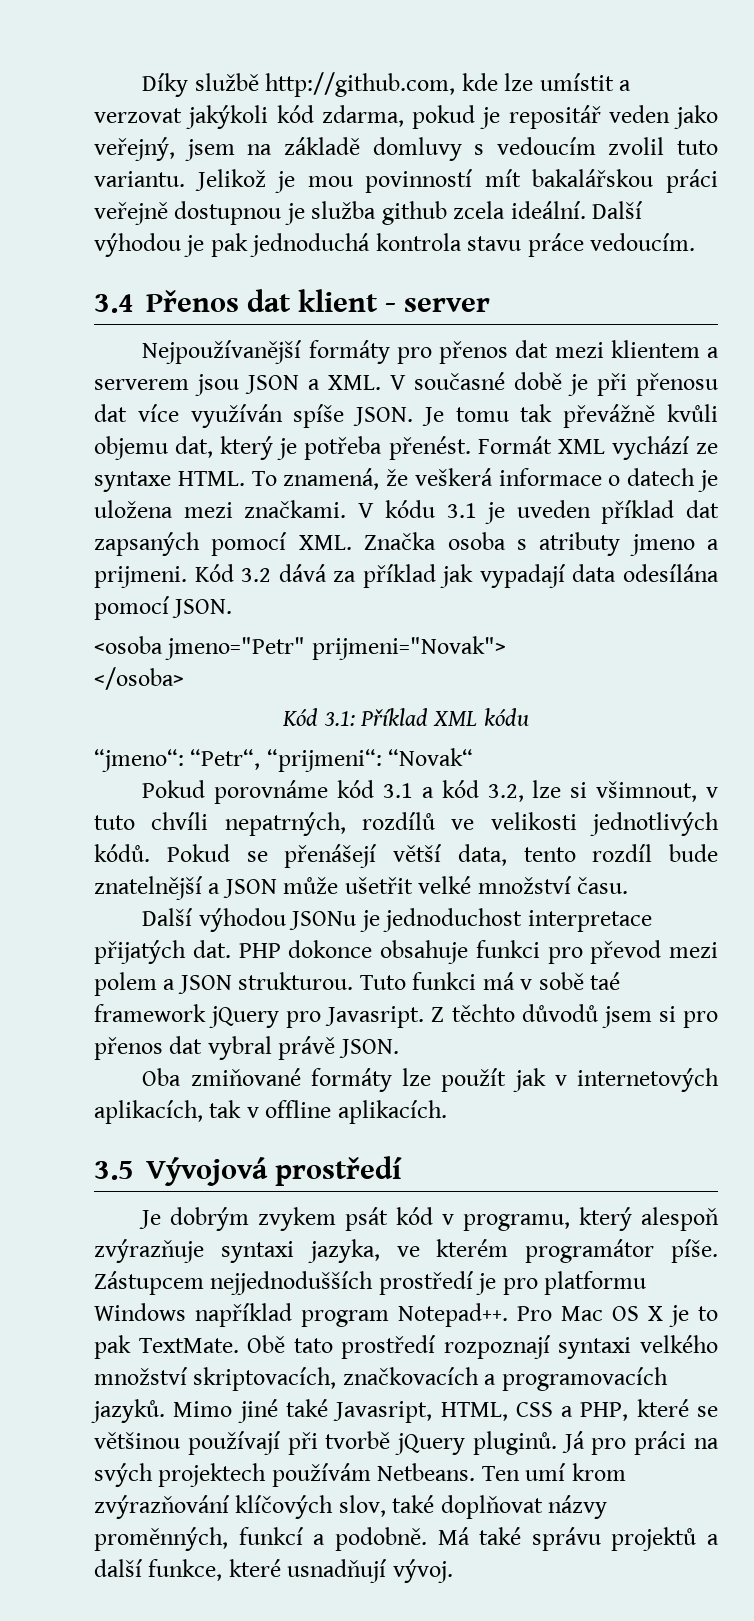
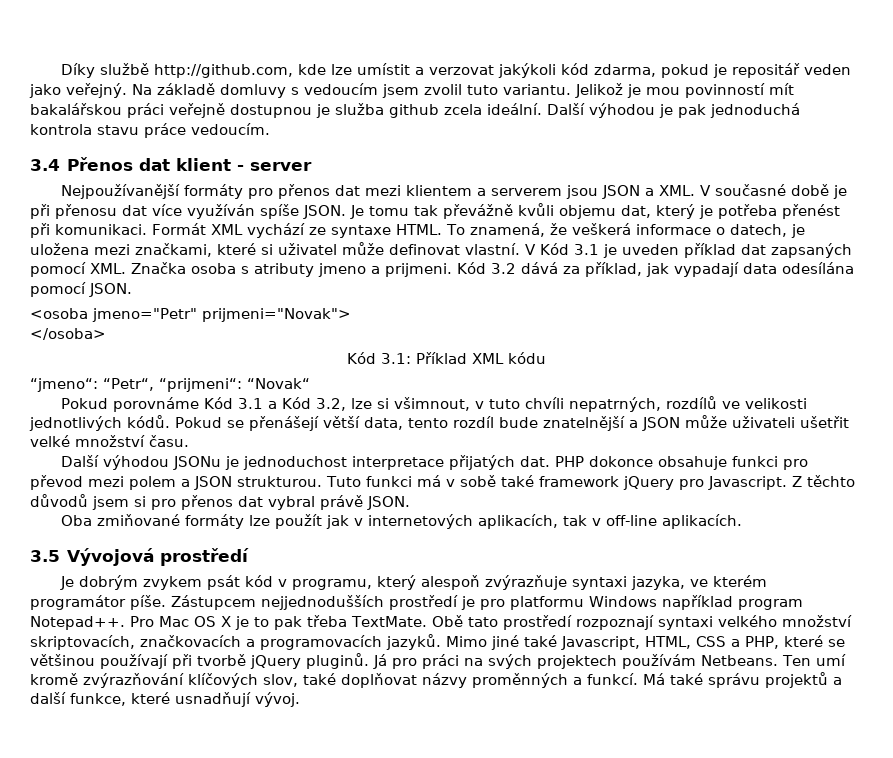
[94,137,273,161] veřejný, jsem na -> [66,83,152,98] veřejný. Na
(596, 146) none -> [381,84,419,98] jsem
[388,436,471,460] přenést. -> [782,204,840,219] [30,223,147,238] přenést při komunikaci.
[627,468,696,486] datech -> [729,224,787,237] datech,
[244,500,436,518] značkami. V kódu -> [135,242,569,257] značkami, které si uživatel může definovat vlastní. V Kód
[362,564,436,588] příklad -> [585,262,642,277] příklad,
[337,780,375,798] kód -> [204,397,234,409] Kód
[441,780,479,798] kód -> [282,397,312,409] Kód
(339, 885) none -> [732,416,795,428] uživateli
[590,972,621,990] taé -> [500,475,534,487] také
[325,1006,425,1028] Javasript. -> [707,476,787,490] Javascript.
[265,1100,332,1118] offline -> [606,515,658,526] off-line
(131, 1347) none -> [307,615,347,627] třeba
[333,1401,433,1423] Javasript, -> [561,636,640,650] Javascript,
[571,1463,626,1481] krom -> [30,673,78,685] kromě
[94,1527,427,1551] proměnných, funkcí a podobně. -> [472,673,638,688] proměnných a funkcí.

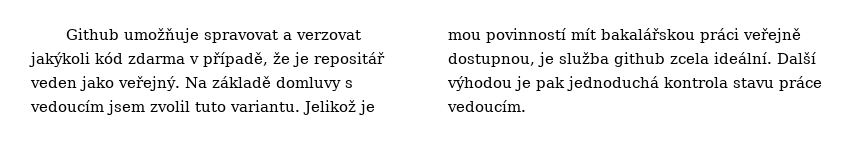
[61,63,710,78] Díky službě http://github.com, kde lze umístit a verzovat jakýkoli kód zdarma, pokud -> [66,28,362,43] [29,52,290,67] Github umožňuje spravovat a verzovat jakýkoli kód zdarma v případě, že
[230,104,312,118] dostupnou -> [448,53,535,67] dostupnou,
[30,157,313,171] [61,184,848,199] [30,203,840,219] [30,223,805,238] [30,242,852,258] [30,262,854,277] [30,282,132,297] [30,308,351,322] [30,328,106,340] [347,352,546,364] [30,378,310,392] [61,396,808,412] [29,415,849,431] [30,435,189,447] [61,455,809,470] [30,475,855,490] [30,494,410,510] [61,514,743,529] [30,548,250,566] [60,575,768,590] [30,595,803,610] [30,615,852,630] [30,634,845,650] [30,653,846,669] [30,672,842,688] [30,692,300,707] // 3.4 Přenos dat klient - server // Nejpoužívanější formáty pro přenos dat mezi klientem a serverem jsou JSON a XML. V současné době je při přenosu dat více využíván spíše JSON. Je tomu tak převážně kvůli objemu dat, který je potřeba přenést při komunikaci. Formát XML vychází ze syntaxe HTML. To znamená, že veškerá informace o datech, je uložena mezi značkami, které si uživatel může definovat vlastní. V Kód 3.1 je uveden příklad dat zapsaných pomocí XML. Značka osoba s atributy jmeno a prijmeni. Kód 3.2 dává za příklad, jak vypadají data odesílána pomocí JSON. // <osoba jmeno="Petr" prijmeni="Novak"> // </osoba> // Kód 3.1: Příklad XML kódu // “jmeno“: “Petr“, “prijmeni“: “Novak“ // Pokud porovnáme Kód 3.1 a Kód 3.2, lze si všimnout, v tuto chvíli nepatrných, rozdílů ve velikosti jednotlivých kódů. Pokud se přenášejí větší data, tento rozdíl bude znatelnější a JSON může uživateli ušetřit velké množství času. // Další výhodou JSONu je jednoduchost interpretace přijatých dat. PHP dokonce obsahuje funkci pro převod mezi polem a JSON strukturou. Tuto funkci má v sobě také framework jQuery pro Javascript. Z těchto důvodů jsem si pro přenos dat vybral právě JSON. // Oba zmiňované formáty lze použít jak v internetových aplikacích, tak v off-line aplikacích. // 3.5 Vývojová prostředí // Je dobrým zvykem psát kód v programu, který alespoň zvýrazňuje syntaxi jazyka, ve kterém programátor píše. Zástupcem nejjednodušších prostředí je pro platformu Windows například program Notepad++. Pro Mac OS X je to pak třeba TextMate. Obě tato prostředí rozpoznají syntaxi velkého množství skriptovacích, značkovacích a programovacích jazyků. Mimo jiné také Javascript, HTML, CSS a PHP, které se většinou používají při tvorbě jQuery pluginů. Já pro práci na svých projektech používám Netbeans. Ten umí kromě zvýrazňování klíčových slov, také doplňovat názvy proměnných a funkcí. Má také správu projektů a další funkce, které usnadňují vývoj. -> (526, 106) none

